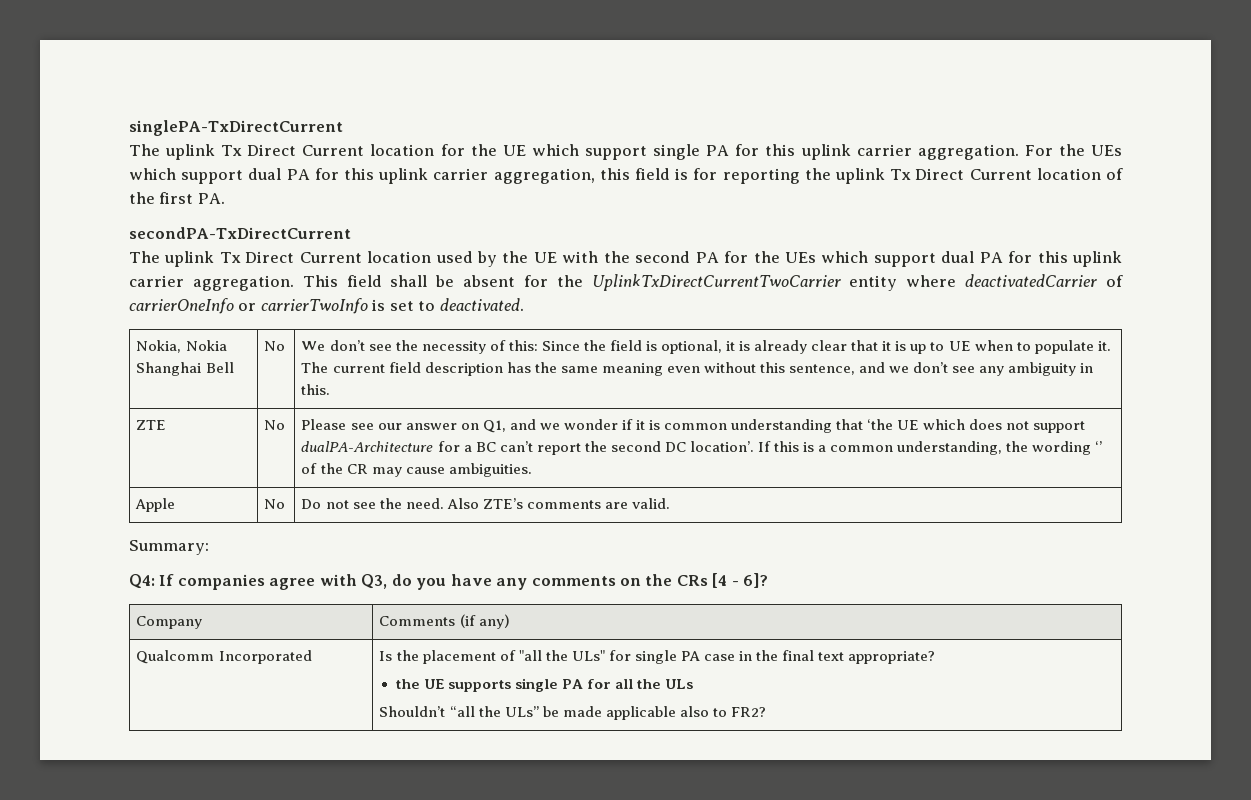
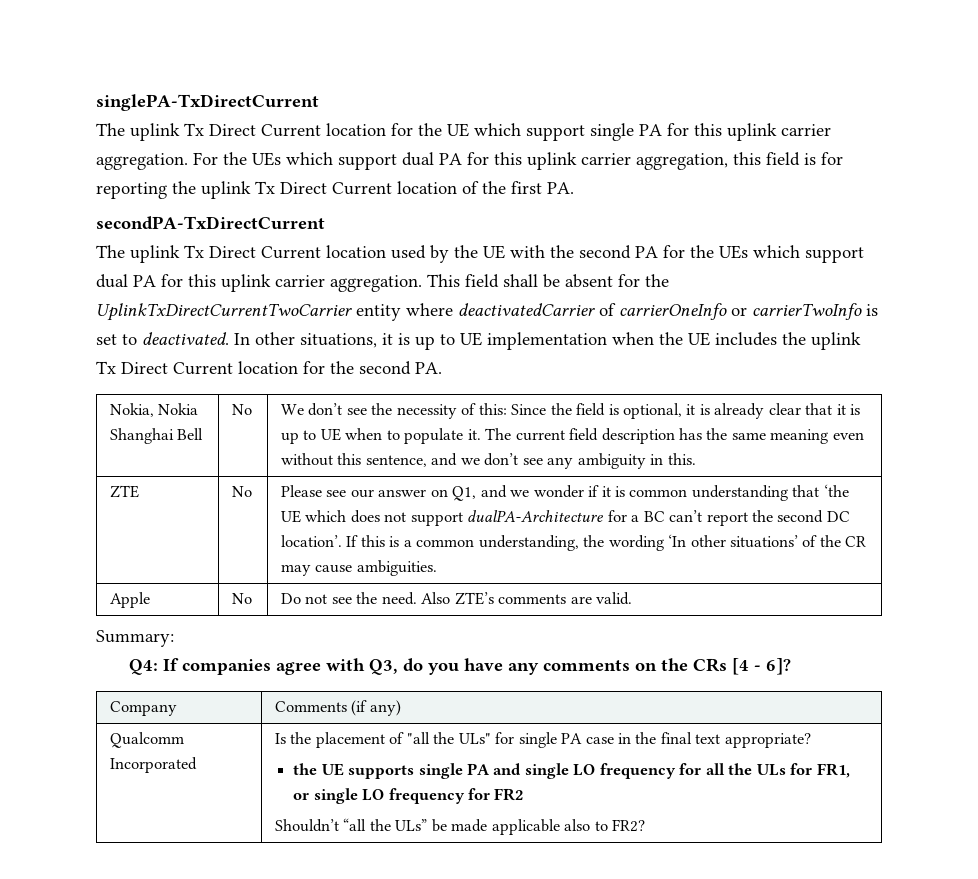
(524, 304) none -> [234,332,861,350] [96,361,442,375] In other situations, it is up to UE implementation when the UE includes the uplink Tx Direct Current location for the second PA.
[1095,441,1103,452] ‘’ -> [668,534,799,548] ‘In other situations’
(584, 684) none -> [493,763,676,779] and single LO frequency
(694, 684) none -> [790,763,850,778] [293,788,524,804] for FR1, or single LO frequency for FR2

